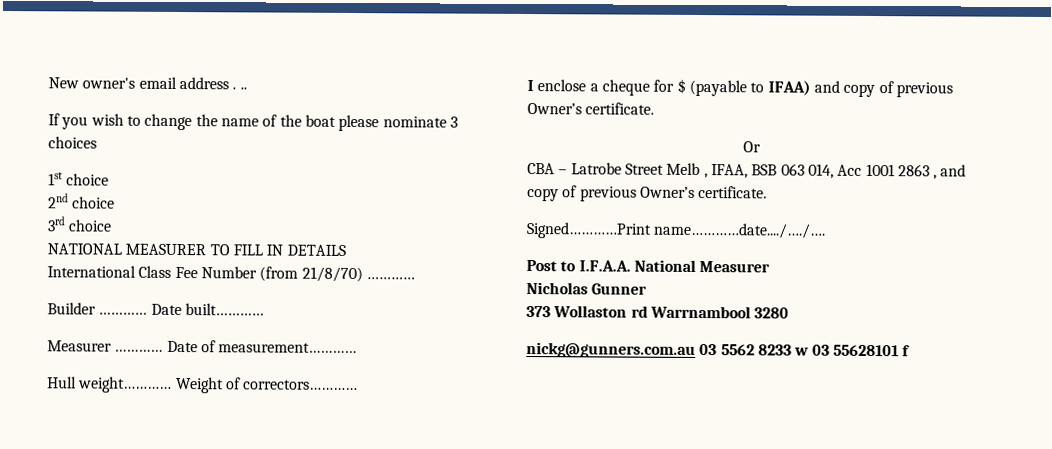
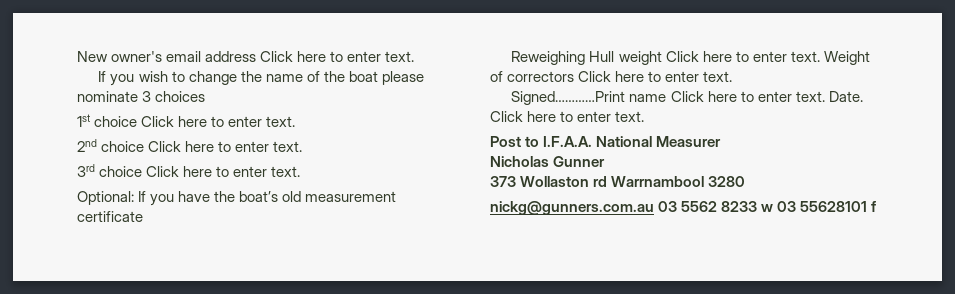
[232,87,247,90] . .. -> [260,51,415,62] Click here to enter text.
[48,193,116,209] [47,216,113,232] [47,243,346,256] [47,265,415,283] [47,302,264,316] [47,340,358,354] [47,376,359,394] [527,78,953,98] [527,102,655,115] [743,141,761,153] [527,162,967,180] [527,185,768,202] [526,222,827,239] // 2nd choice // 3rd choice // NATIONAL MEASURER TO FILL IN DETAILS // International Class Fee Number (from 21/8/70) ………… // Builder ………… Date built………… // Measurer ………… Date of measurement………… // Hull weight………… Weight of correctors………… // I enclose a cheque for $ (payable to IFAA) and copy of previous Owner’s certificate. // Or // CBA – Latrobe Street Melb , IFAA, BSB 063 014, Acc 1001 2863 , and copy of previous Owner’s certificate. // Signed…………Print name…………date..../…./…. -> [141,116,296,127] [77,139,303,152] [77,164,301,177] [77,191,397,206] [77,211,143,222] [511,51,870,65] [490,71,733,82] [511,91,863,105] [490,111,645,122] Click here to enter text. // 2nd choice Click here to enter text. // 3rd choice Click here to enter text. // Optional: If you have the boat’s old measurement certificate // Reweighing Hull weight Click here to enter text. Weight of correctors Click here to enter text. // Signed…………Print name Click here to enter text. Date. Click here to enter text.

